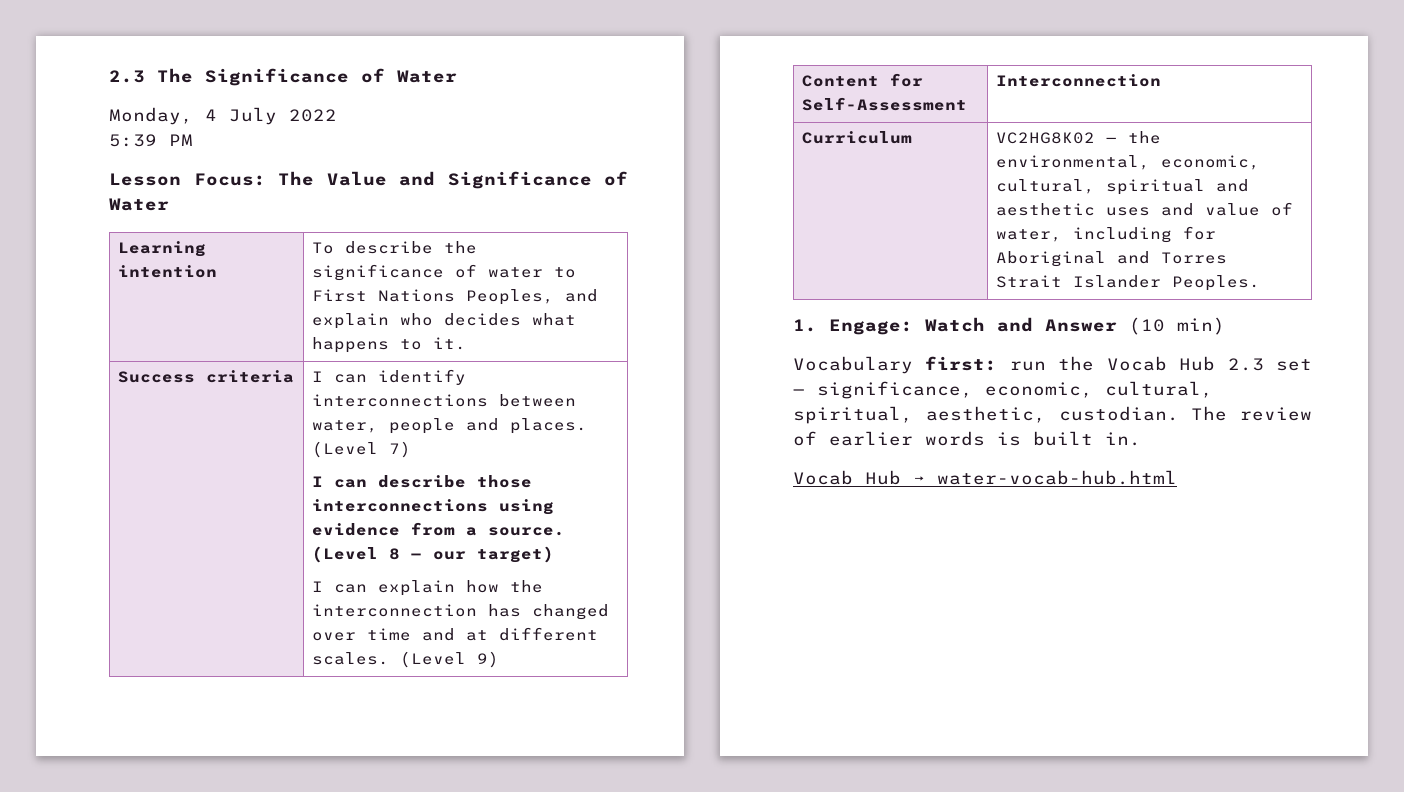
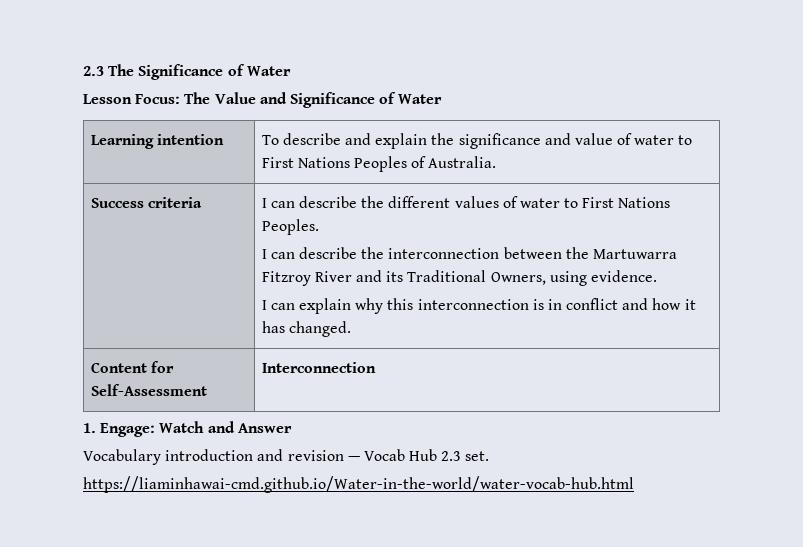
[109,107,337,125] [109,134,193,147] // Monday, 4 July 2022 // 5:39 PM -> (291, 71) none
[444,241,478,254] [312,264,577,281] [312,289,599,305] [312,313,577,329] [312,337,467,353] [118,370,295,383] [312,369,467,385] [312,394,577,407] [312,418,588,434] [312,441,412,458] [312,475,533,488] [312,499,555,515] [312,522,566,536] [312,546,555,563] [312,580,544,596] [312,604,610,620] [312,627,599,641] [312,651,500,668] [802,73,924,87] [802,97,968,111] [996,74,1162,87] [802,131,913,144] [996,131,1162,144] [996,155,1261,170] [996,179,1250,195] [996,202,1294,216] [996,226,1217,243] [996,251,1228,267] [996,275,1261,291] the significance of water to First Nations Peoples, and explain who decides what happens to it. // Success criteria | I can identify interconnections between water, people and places. (Level 7) // I can describe those interconnections using evidence from a source. (Level 8 — our target) // I can explain how the interconnection has changed over time and at different scales. (Level 9) // Content for Self-Assessment | Interconnection // Curriculum | VC2HG8K02 — the environmental, economic, cultural, spiritual and aesthetic uses and value of water, including for Aboriginal and Torres Strait Islander Peoples. -> [344,133,693,149] [261,156,497,172] [90,197,202,208] [261,196,671,208] [261,219,319,235] [261,247,677,259] [261,270,657,286] [261,298,696,314] [261,321,351,337] [90,361,174,373] [90,384,207,396] [261,362,376,373] and explain the significance and value of water to First Nations Peoples of Australia. // Success criteria | I can describe the different values of water to First Nations Peoples. // I can describe the interconnection between the Martuwarra Fitzroy River and its Traditional Owners, using evidence. // I can explain why this interconnection is in conflict and how it has changed. // Content for Self-Assessment | Interconnection
[1129,317,1225,335] (10 min) -> (292, 428) none
[925,356,1312,371] [793,381,1213,399] [793,406,1312,424] [793,431,1141,446] [793,470,1177,485] first: run the Vocab Hub 2.3 set — significance, economic, cultural, spiritual, aesthetic, custodian. The review of earlier words is built in. // Vocab Hub → water-vocab-hub.html -> [165,449,490,461] [83,476,634,493] introduction and revision — Vocab Hub 2.3 set. // https://liaminhawai-cmd.github.io/Water-in-the-world/water-vocab-hub.html

